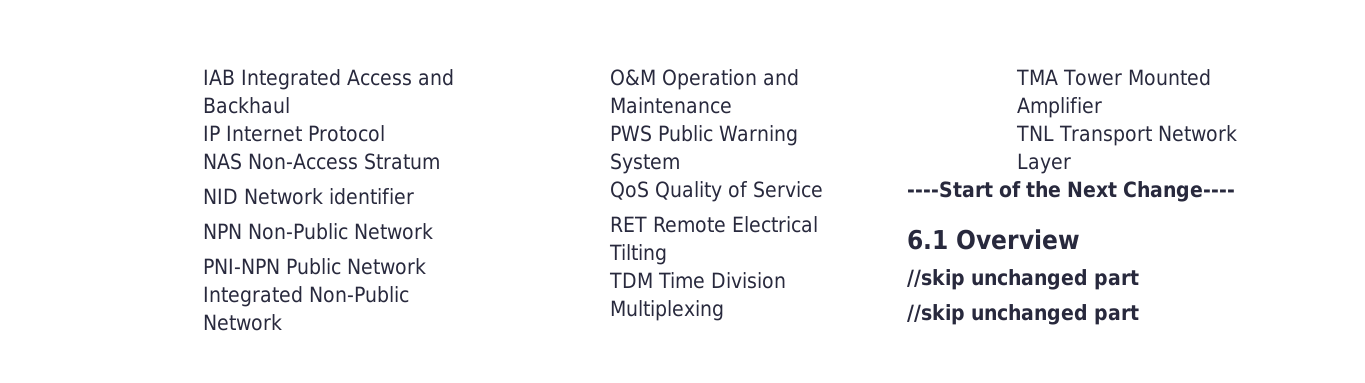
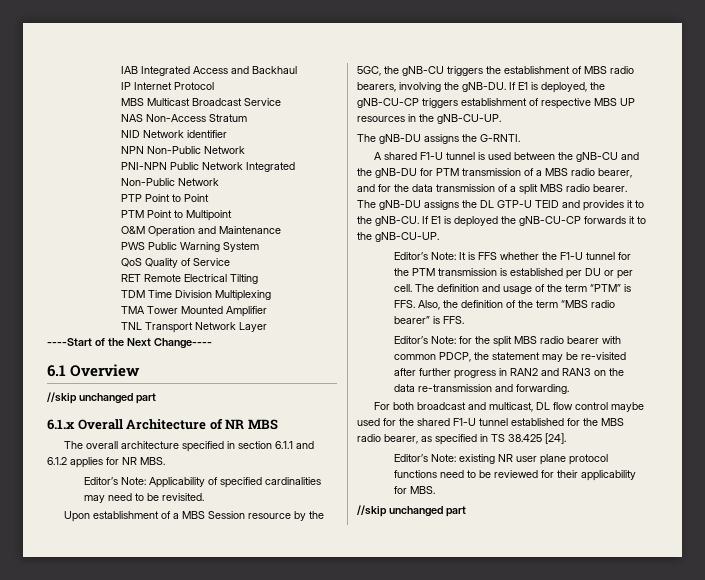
(385, 133) none -> [120,98,281,106] // MBS Multicast Broadcast Service
(282, 322) none -> [120,194,209,202] [120,210,232,221] // PTP Point to Point // PTM Point to Multipoint
(1139, 280) none -> [47,418,278,430] [64,441,315,452] [47,457,165,468] [83,477,321,488] [83,493,204,503] [64,511,325,522] [357,66,634,76] [357,82,605,93] [357,98,635,109] [357,114,501,124] [357,134,520,144] [374,152,640,162] [357,168,632,178] [357,184,627,195] [357,200,644,211] [357,216,646,227] [357,232,439,242] [393,252,631,260] [393,268,633,279] [393,284,631,294] [393,300,615,310] [393,316,464,324] [393,336,621,347] [393,352,626,362] [393,368,624,379] [393,384,569,394] [374,402,645,412] [357,418,624,426] [357,433,566,445] [393,454,608,465] [393,470,636,481] [393,486,435,494] // 6.1.x Overall Architecture of NR MBS // The overall architecture specified in section 6.1.1 and 6.1.2 applies for NR MBS. // Editor’s Note: Applicability of specified cardinalities may need to be revisited. // Upon establishment of a MBS Session resource by the 5GC, the gNB-CU triggers the establishment of MBS radio bearers, involving the gNB-DU. If E1 is deployed, the gNB-CU-CP triggers establishment of respective MBS UP resources in the gNB-CU-UP. // The gNB-DU assigns the G-RNTI. // A shared F1-U tunnel is used between the gNB-CU and the gNB-DU for PTM transmission of a MBS radio bearer, and for the data transmission of a split MBS radio bearer. The gNB-DU assigns the DL GTP-U TEID and provides it to the gNB-CU. If E1 is deployed the gNB-CU-CP forwards it to the gNB-CU-UP. // Editor’s Note: It is FFS whether the F1-U tunnel for the PTM transmission is established per DU or per cell. The definition and usage of the term “PTM” is FFS. Also, the definition of the term “MBS radio bearer” is FFS. // Editor’s Note: for the split MBS radio bearer with common PDCP, the statement may be re-visited after further progress in RAN2 and RAN3 on the data re-transmission and forwarding. // For both broadcast and multicast, DL flow control maybe used for the shared F1-U tunnel established for the MBS radio bearer, as specified in TS 38.425 [24]. // Editor’s Note: existing NR user plane protocol functions need to be reviewed for their applicability for MBS.

